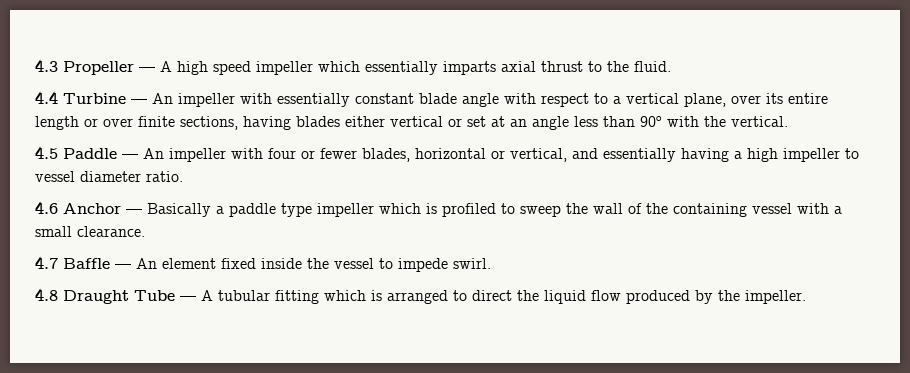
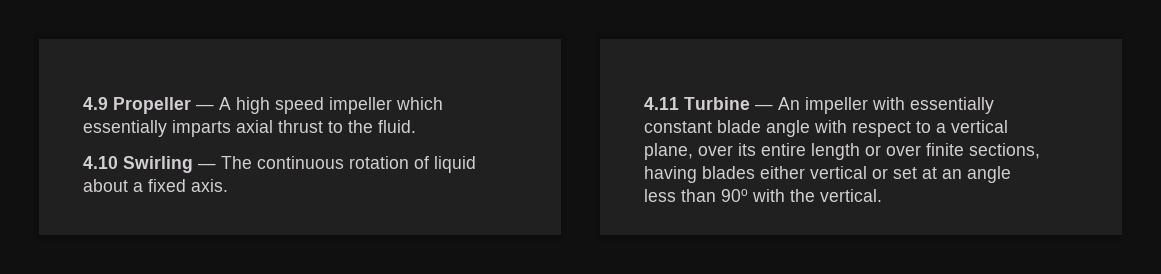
[35,59,58,72] 4.3 -> [83,97,108,110] 4.9
[35,91,58,104] 4.4 -> [83,156,476,173] [83,179,228,192] [644,97,679,110] 4.10 Swirling — The continuous rotation of liquid about a fixed axis. // 4.11
[35,146,859,162] [35,171,183,182] [35,201,842,217] [35,226,145,237] [35,256,491,272] [35,288,806,304] // 4.5 Paddle — An impeller with four or fewer blades, horizontal or vertical, and essentially having a high impeller to vessel diameter ratio. // 4.6 Anchor — Basically a paddle type impeller which is profiled to sweep the wall of the containing vessel with a small clearance. // 4.7 Baffle — An element fixed inside the vessel to impede swirl. // 4.8 Draught Tube — A tubular fitting which is arranged to direct the liquid flow produced by the impeller. -> (882, 195) none

